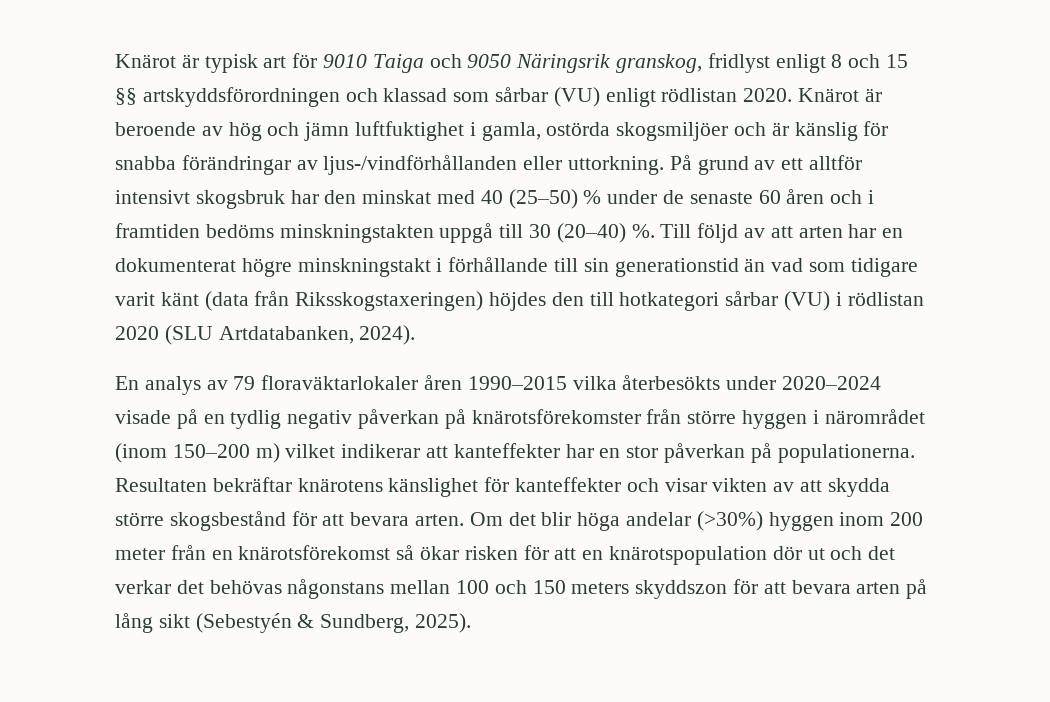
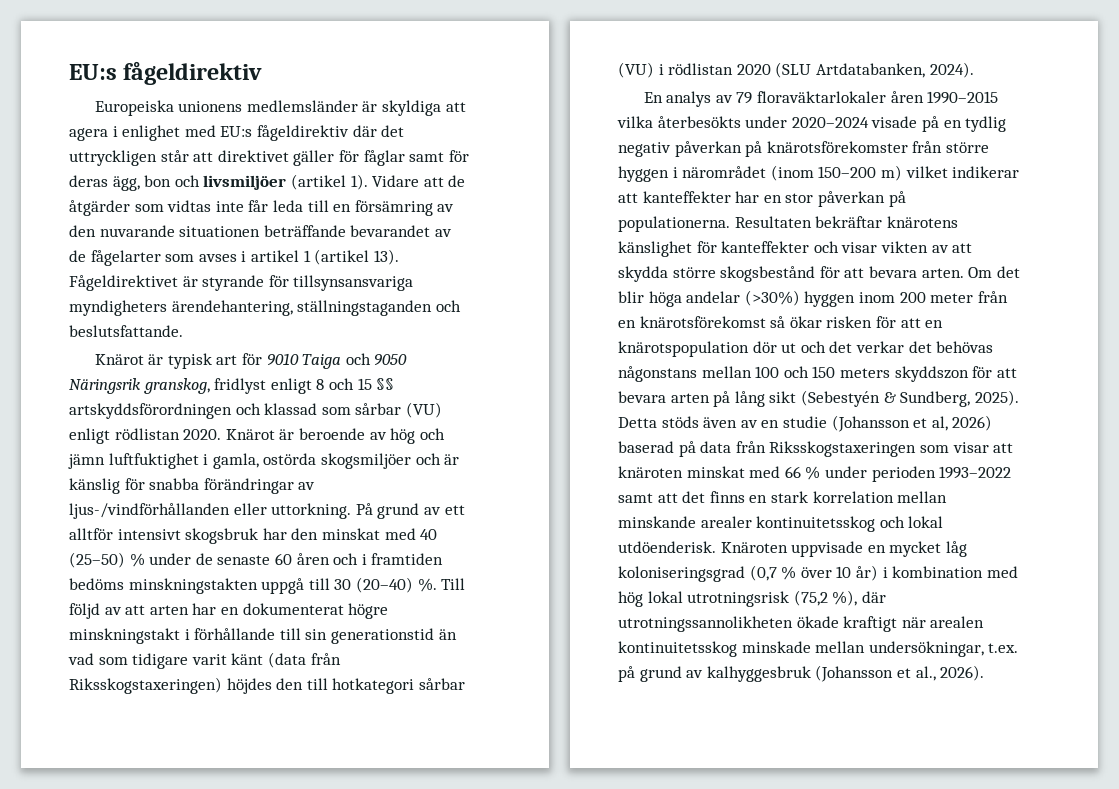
(115, 61) none -> [69,61,263,85] [94,100,466,116] [69,125,405,141] [69,150,469,166] [69,174,466,191] [69,200,455,216] [69,225,452,237] [69,249,399,266] [69,275,414,291] [69,300,461,316] [69,325,183,337] EU:s fågeldirektiv // Europeiska unionens medlemsländer är skyldiga att agera i enlighet med EU:s fågeldirektiv där det uttryckligen står att direktivet gäller för fåglar samt för deras ägg, bon och livsmiljöer (artikel 1). Vidare att de åtgärder som vidtas inte får leda till en försämring av den nuvarande situationen beträffande bevarandet av de fågelarter som avses i artikel 1 (artikel 13). Fågeldirektivet är styrande för tillsynsansvariga myndigheters ärendehantering, ställningstaganden och beslutsfattande. //
(472, 623) none -> [618,415,993,432] [618,441,1014,457] [618,466,1012,482] [618,491,948,503] [618,516,944,532] [618,541,967,557] [618,565,1018,582] [618,590,886,607] [618,616,985,632] [618,641,1019,657] [618,665,985,682] Detta stöds även av en studie (Johansson et al, 2026) baserad på data från Riksskogstaxeringen som visar att knäroten minskat med 66 % under perioden 1993–2022 samt att det finns en stark korrelation mellan minskande arealer kontinuitetsskog och lokal utdöenderisk. Knäroten uppvisade en mycket låg koloniseringsgrad (0,7 % över 10 år) i kombination med hög lokal utrotningsrisk (75,2 %), där utrotningssannolikheten ökade kraftigt när arealen kontinuitetsskog minskade mellan undersökningar, t.ex. på grund av kalhyggesbruk (Johansson et al., 2026).

